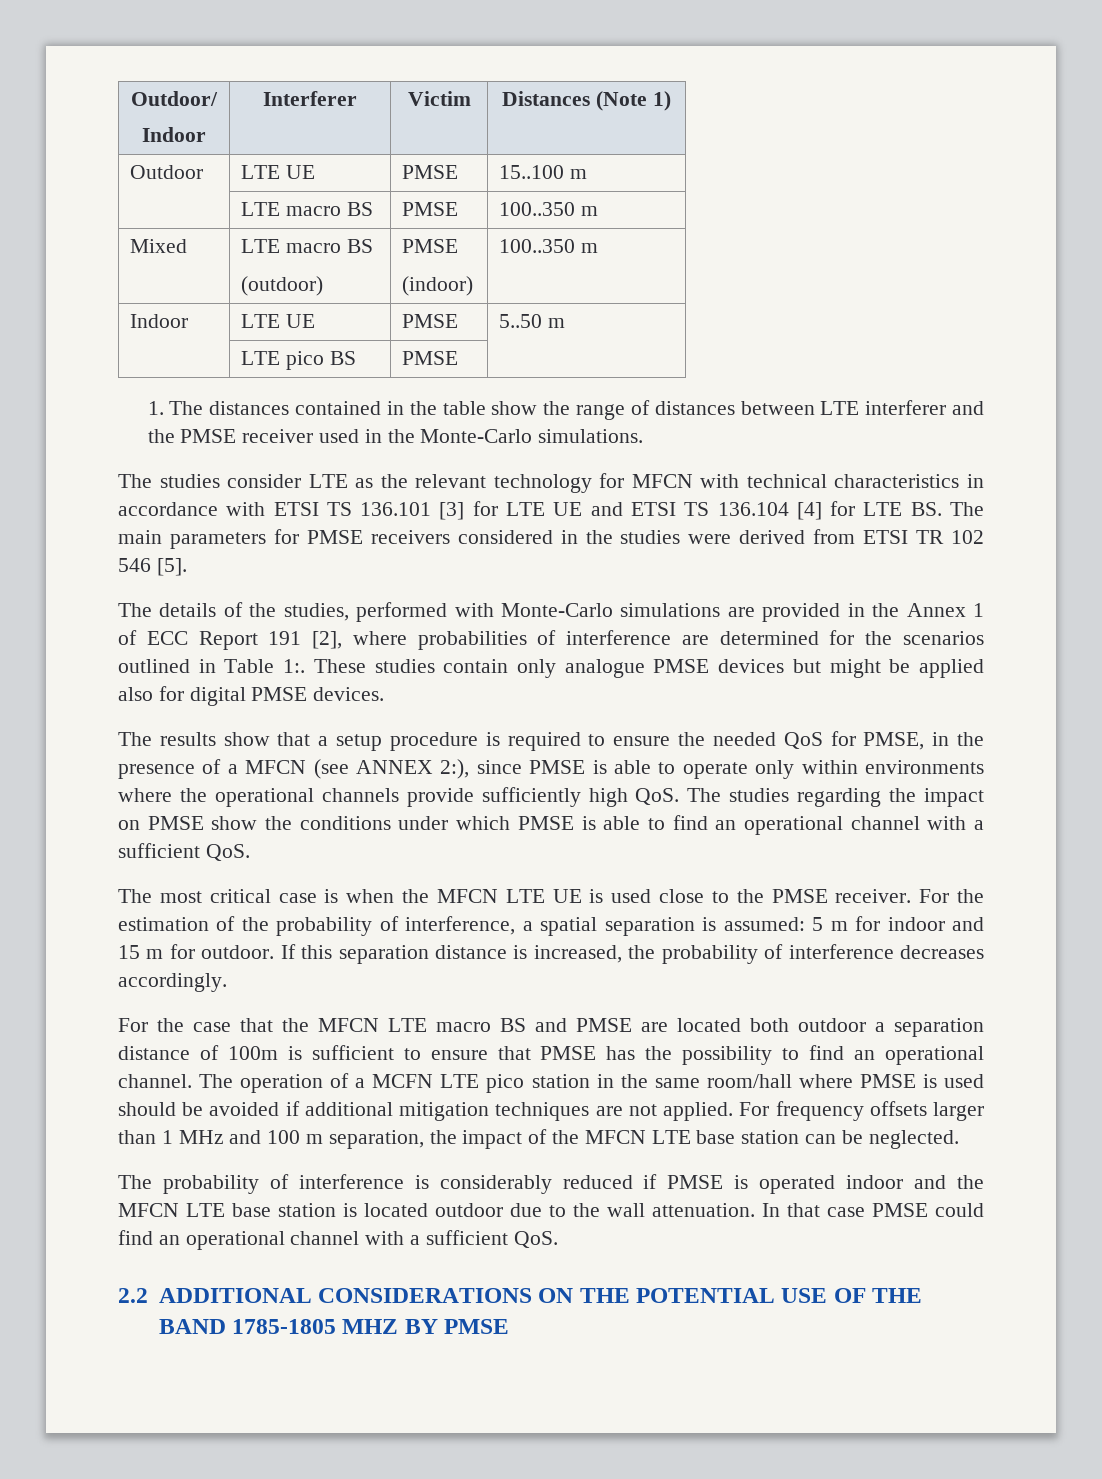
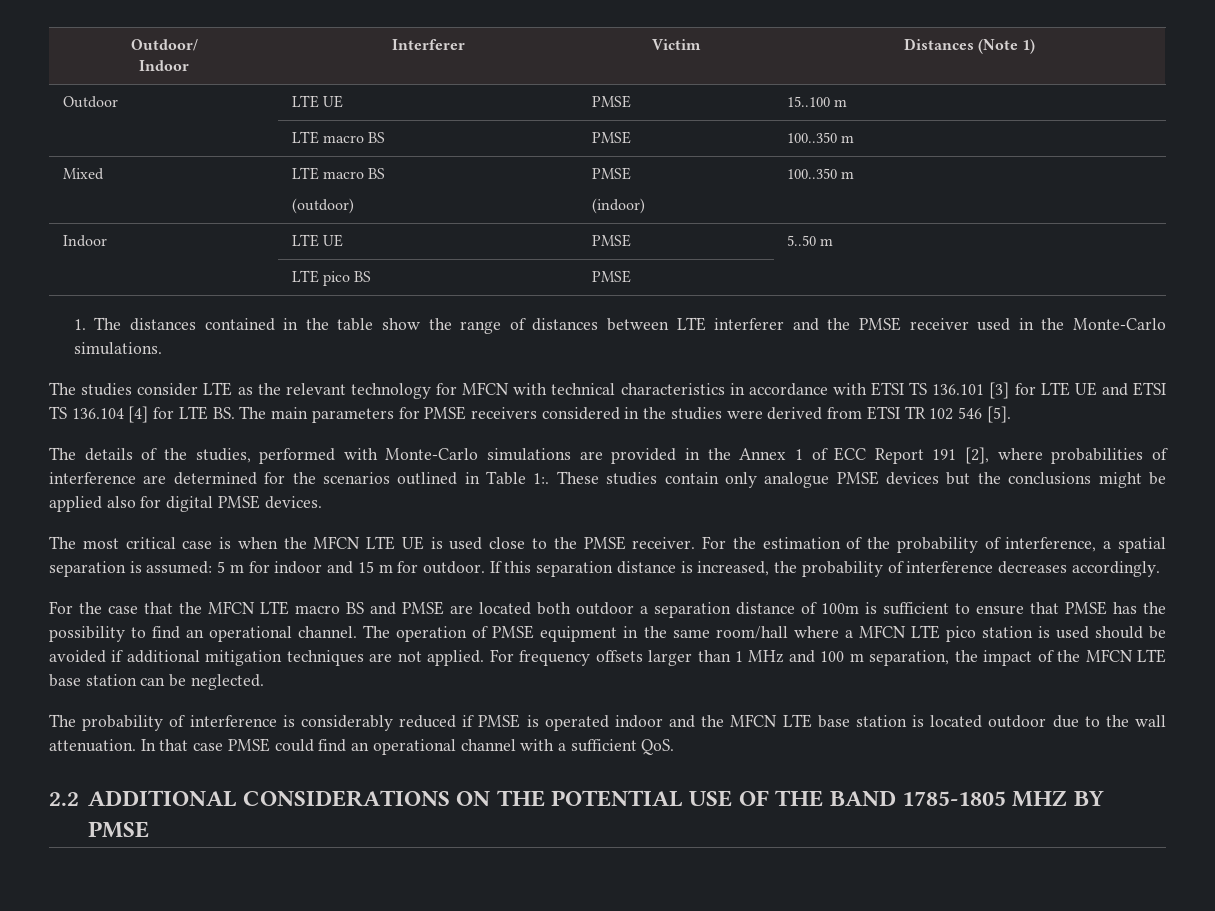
(821, 666) none -> [977,472,1092,485] the conclusions
[118,731,985,751] [118,759,984,779] [118,787,984,807] [118,815,984,835] [118,843,250,861] // The results show that a setup procedure is required to ensure the needed QoS for PMSE, in the presence of a MFCN (see ANNEX 2:), since PMSE is able to operate only within environments where the operational channels provide sufficiently high QoS. The studies regarding the impact on PMSE show the conditions under which PMSE is able to find an operational channel with a sufficient QoS. -> (322, 502) none
[355,1074,590,1093] a MCFN LTE pico station -> [492,625,618,642] PMSE equipment
[859,1074,916,1088] PMSE -> [844,625,1033,642] a MFCN LTE pico station

